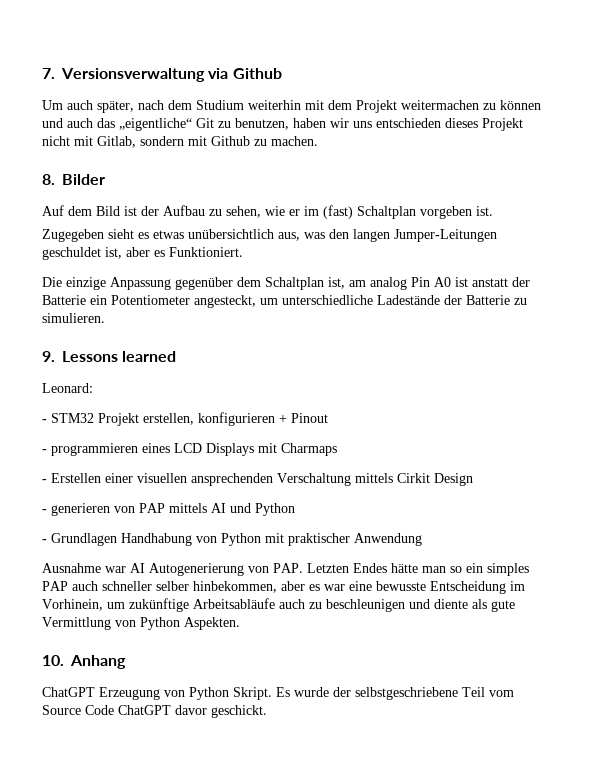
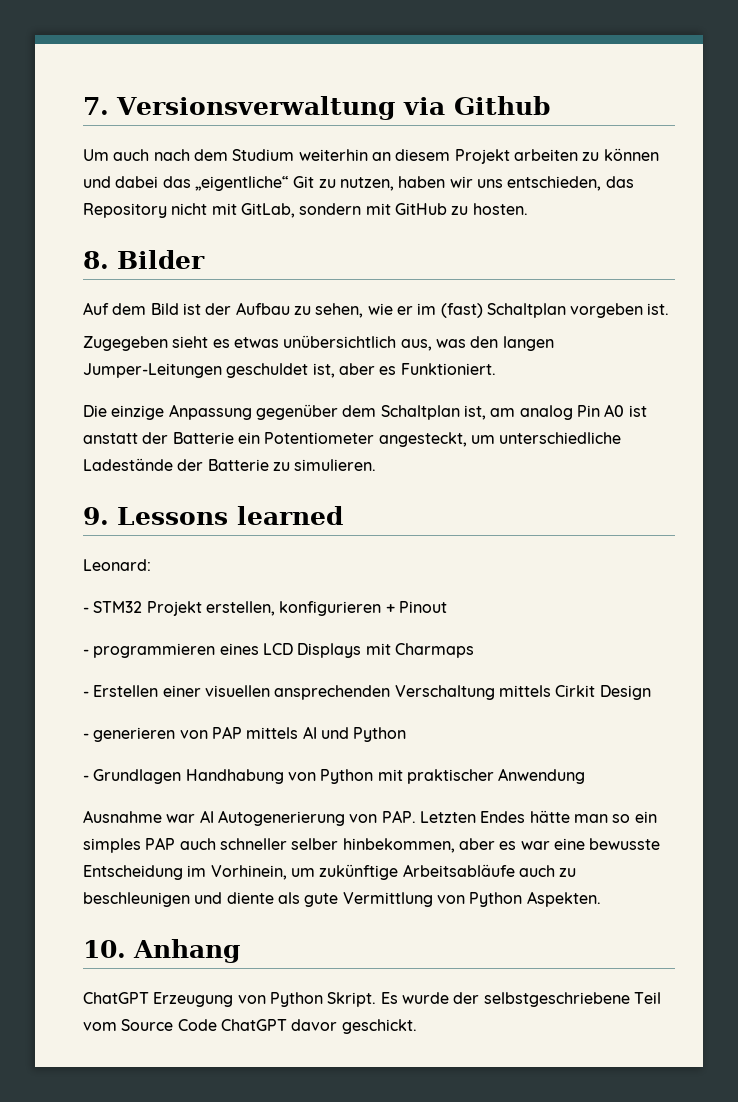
[97,101,134,113] später, -> (150, 155) none
[305,100,479,113] mit dem Projekt weitermachen -> [371,149,578,164] an diesem Projekt arbeiten
[67,118,93,128] auch -> [115,176,159,188] dabei
[235,118,289,130] benutzen, -> [339,177,394,191] nutzen,
[376,118,523,131] entschieden dieses Projekt -> [507,176,634,191] [83,203,167,218] entschieden, das Repository
[97,136,136,148] Gitlab, -> [240,203,295,218] GitLab,
[211,136,318,146] Github zu machen. -> [394,203,528,215] GitHub zu hosten.

